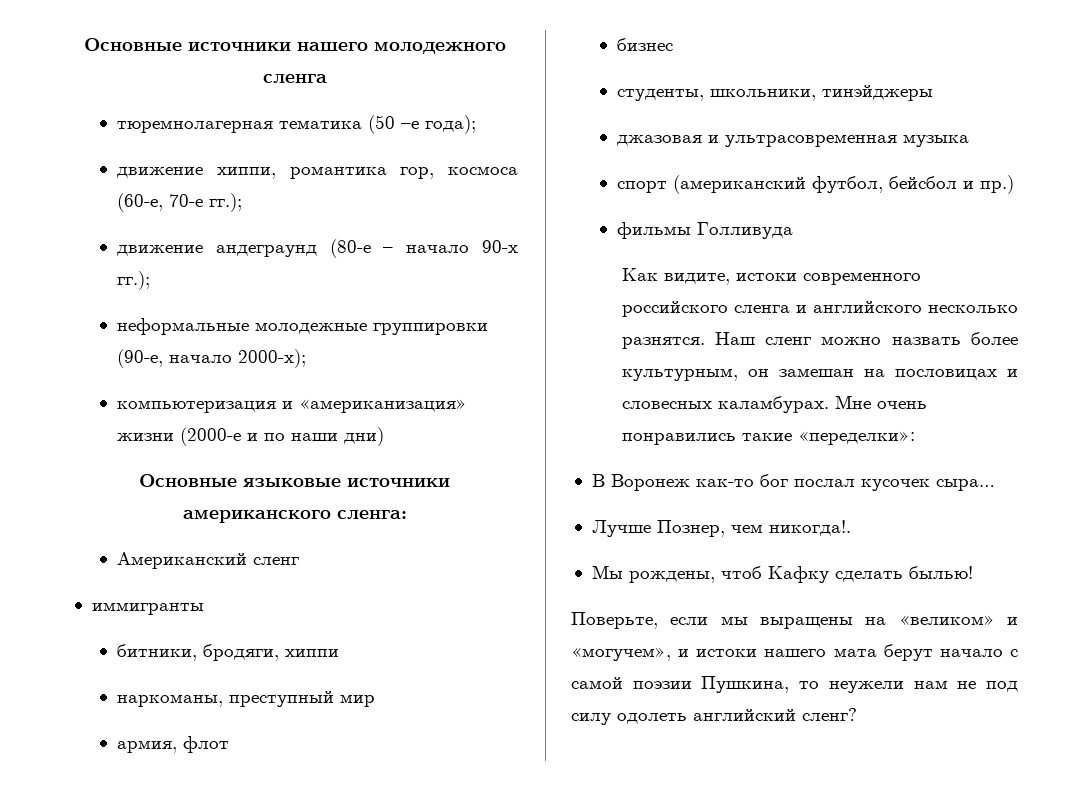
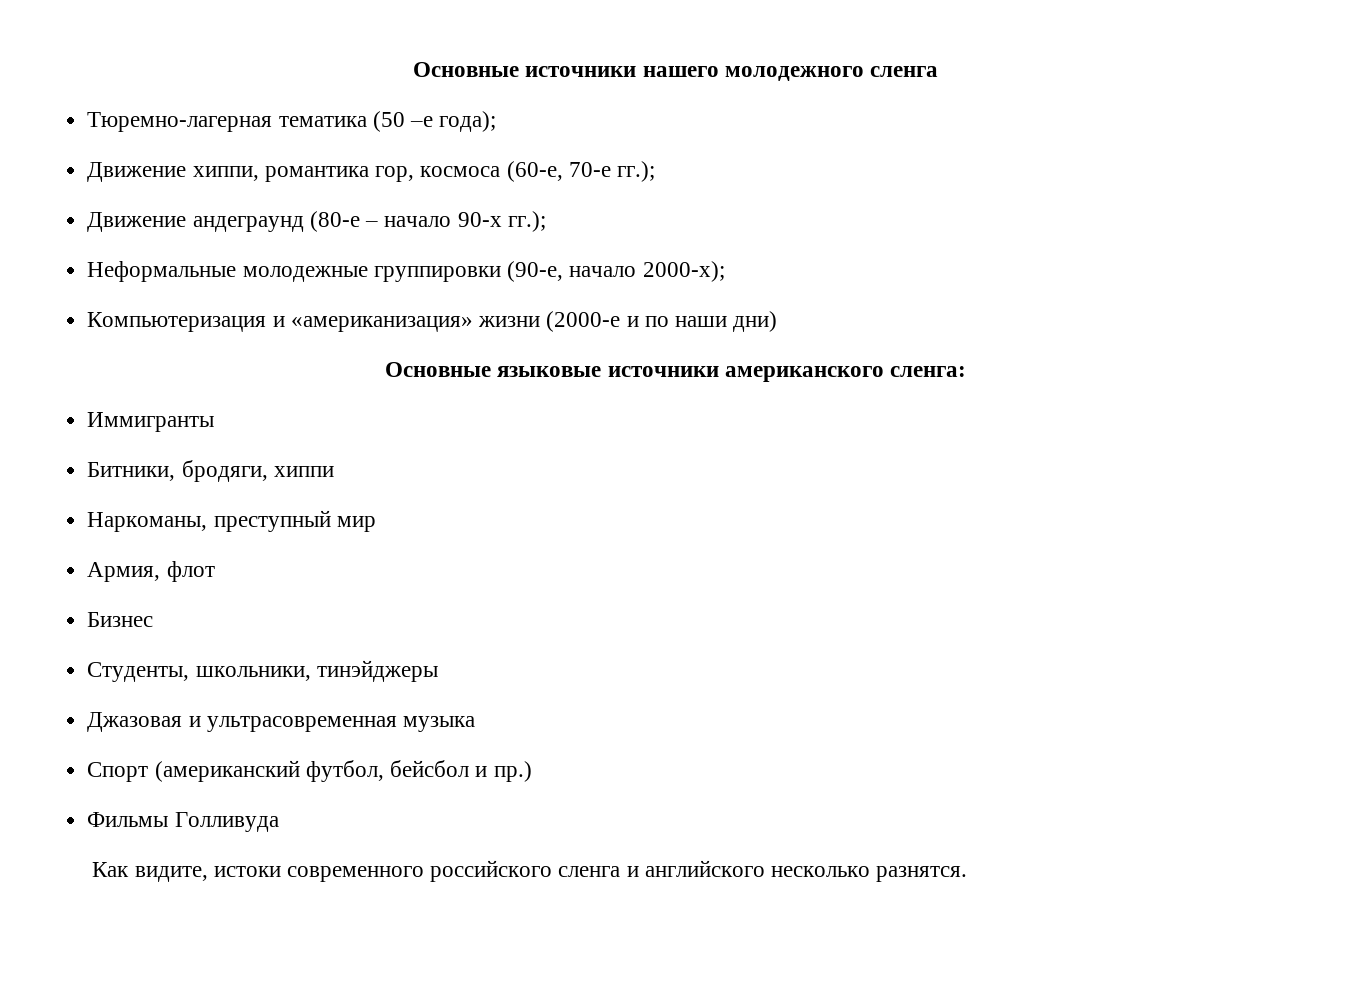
[117,120,274,133] тюремнолагерная -> [87,112,273,132] Тюремно-лагерная
[117,167,204,178] движение -> [87,162,187,182] Движение
[117,245,204,256] движение -> [87,212,187,232] Движение
[117,318,250,335] неформальные -> [87,261,237,282] Неформальные
[117,400,277,413] компьютеризация -> [87,312,267,332] Компьютеризация
[117,552,300,569] [91,602,204,615] [117,644,198,661] Американский сленг // иммигранты // битники, -> [87,412,215,432] [87,462,176,481] Иммигранты // Битники,
[117,694,224,707] наркоманы, -> [87,512,208,532] Наркоманы,
[117,740,178,753] армия, -> [87,562,161,582] Армия,
[617,38,674,51] [617,89,705,101] бизнес // студенты, -> [87,612,154,627] [87,662,190,682] Бизнес // Студенты,
[617,135,703,146] джазовая -> [87,712,183,732] Джазовая
[617,181,668,193] спорт -> [87,762,149,782] Спорт
[617,222,692,239] фильмы -> [87,812,169,827] Фильмы
[714,332,1018,345] [621,368,1018,381] [621,395,927,413] [621,431,915,445] [591,474,995,491] [591,520,851,537] [591,565,973,583] [571,612,1018,629] [571,644,1018,661] [571,676,1018,693] [571,708,857,725] Наш сленг можно назвать более культурным, он замешан на пословицах и словесных каламбурах. Мне очень понравились такие «переделки»: // В Воронеж как-то бог послал кусочек сыра… // Лучше Познер, чем никогда!. // Мы рождены, чтоб Кафку сделать былью! // Поверьте, если мы выращены на «великом» и «могучем», и истоки нашего мата берут начало с самой поэзии Пушкина, то неужели нам не под силу одолеть английский сленг? -> (968, 874) none

